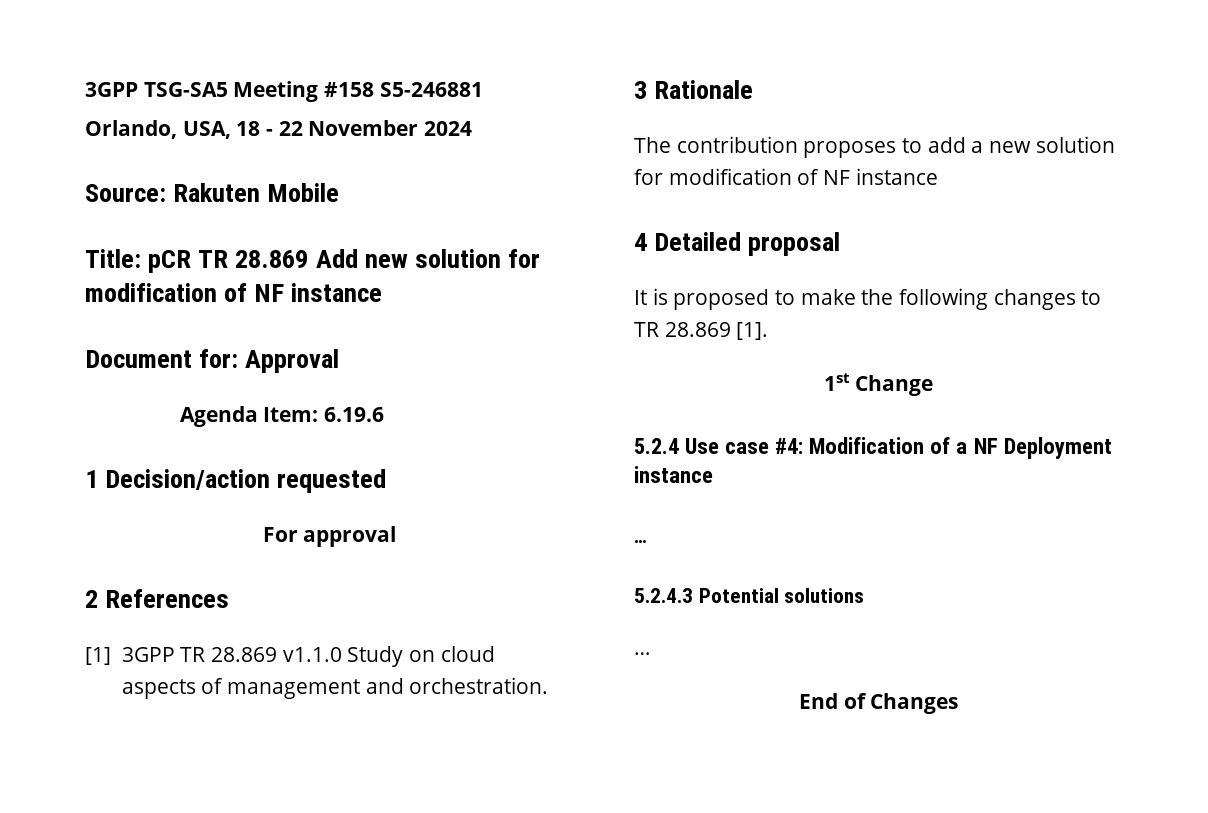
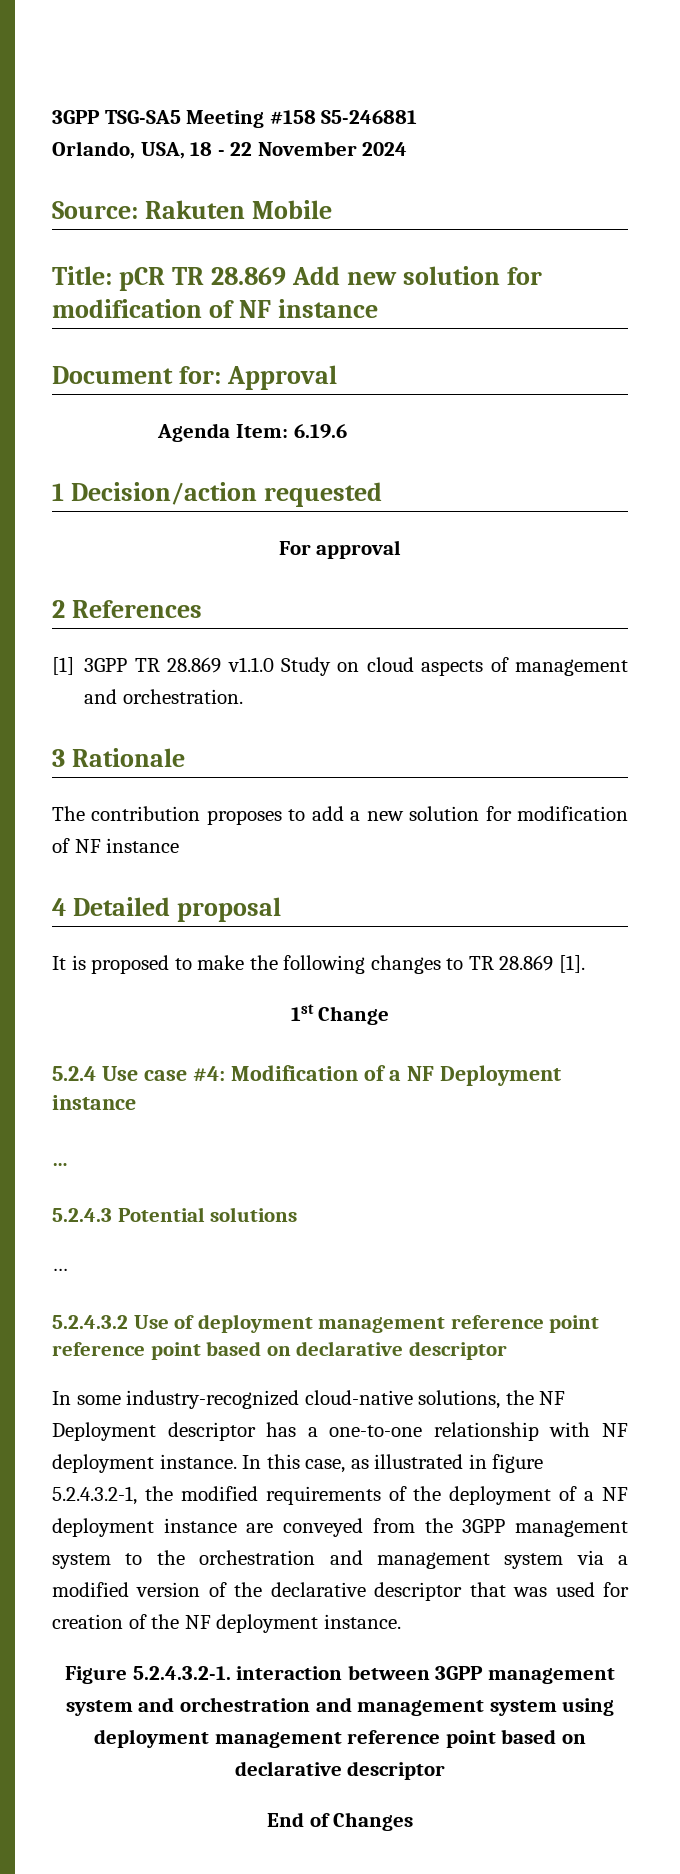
(650, 653) none -> [52,1314,600,1333] [52,1341,507,1360] [52,1390,566,1409] [52,1422,628,1441] [52,1454,544,1473] [52,1486,629,1505] [52,1518,628,1537] [52,1550,628,1569] [52,1582,630,1601] [52,1614,401,1633] [65,1665,615,1684] [65,1697,615,1716] [94,1729,586,1748] [234,1761,446,1780] // 5.2.4.3.2 Use of deployment management reference point reference point based on declarative descriptor // In some industry-recognized cloud-native solutions, the NF Deployment descriptor has a one-to-one relationship with NF deployment instance. In this case, as illustrated in figure 5.2.4.3.2-1, the modified requirements of the deployment of a NF deployment instance are conveyed from the 3GPP management system to the orchestration and management system via a modified version of the declarative descriptor that was used for creation of the NF deployment instance. // Figure 5.2.4.3.2-1. interaction between 3GPP management system and orchestration and management system using deployment management reference point based on declarative descriptor

